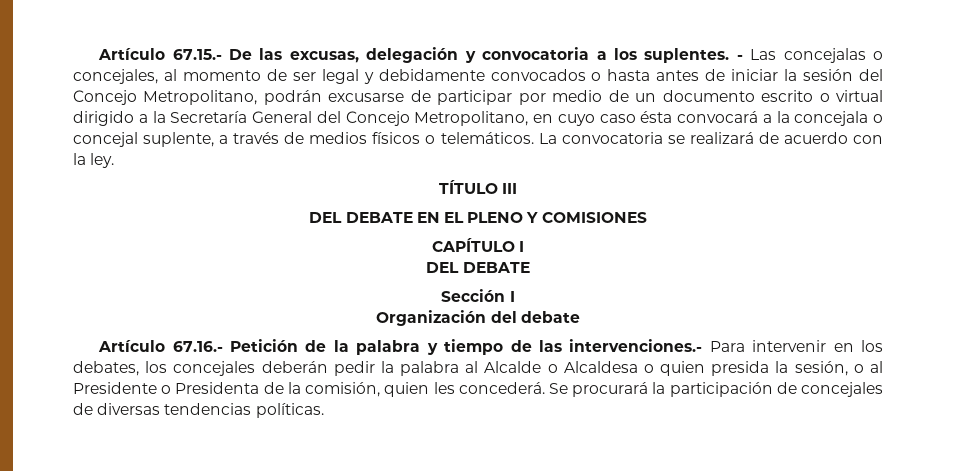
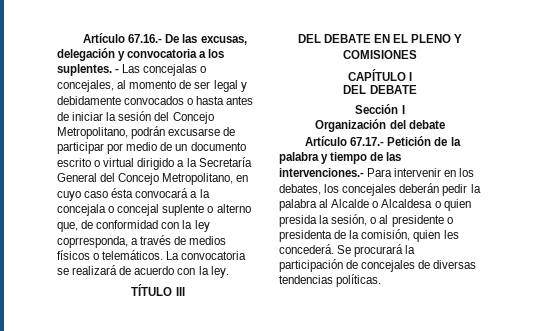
[98,48,222,60] Artículo 67.15.- -> [83,33,163,43] Artículo 67.16.-
[143,132,215,147] suplente, -> [162,204,251,216] [57,220,210,232] [57,236,128,248] suplente o alterno que, de conformidad con la ley coprresponda,
[172,341,223,352] 67.16.- -> [350,137,385,146] 67.17.-
[73,382,260,394] Presidente o Presidenta -> [391,215,453,227] [279,230,332,242] presidente o presidenta

